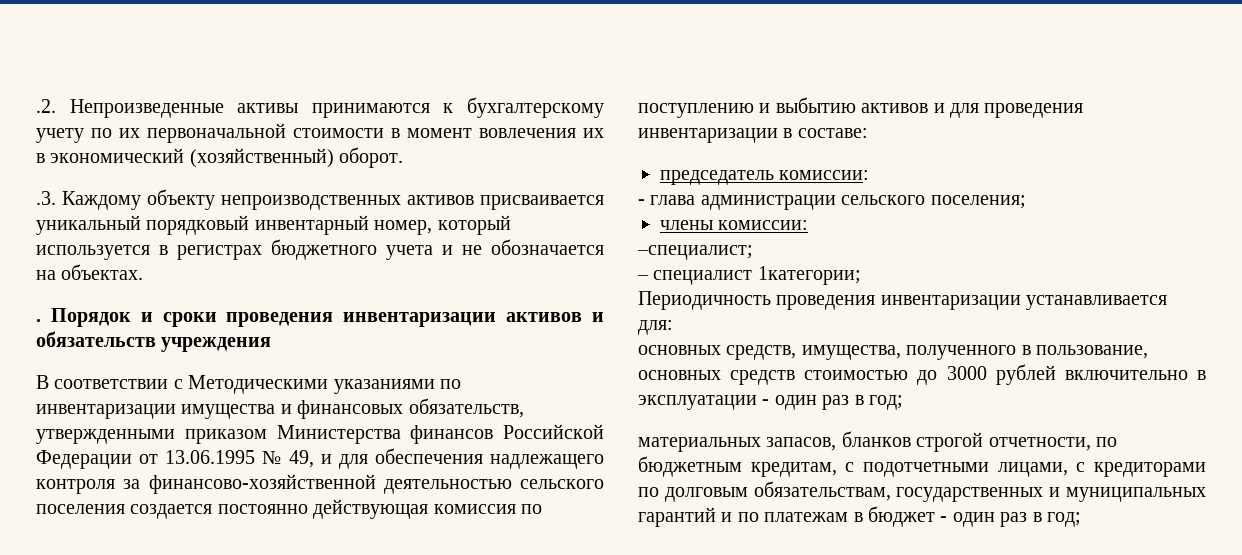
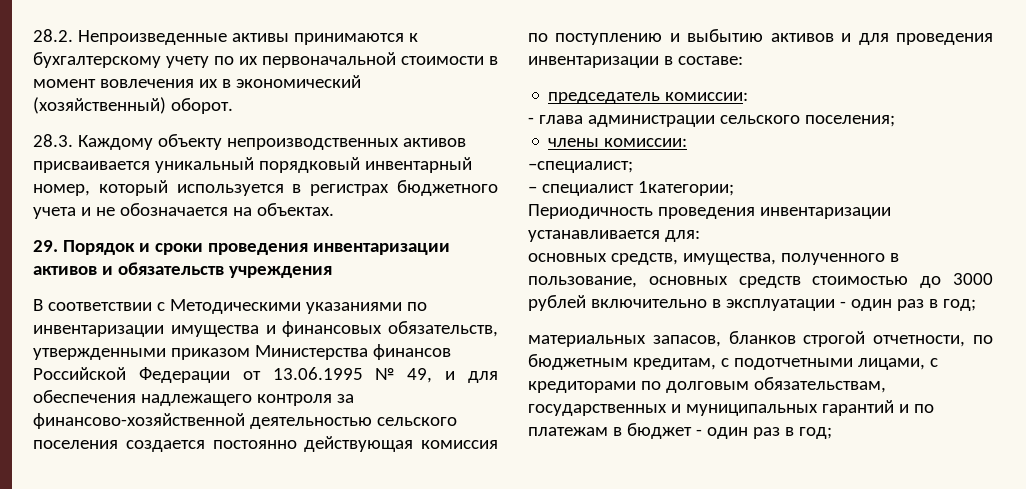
[36,99,56,113] .2. -> [33,29,73,42] 28.2.
[36,191,56,205] .3. -> [33,134,73,147] 28.3.
[36,319,41,322] . -> [33,240,58,252] 29.

